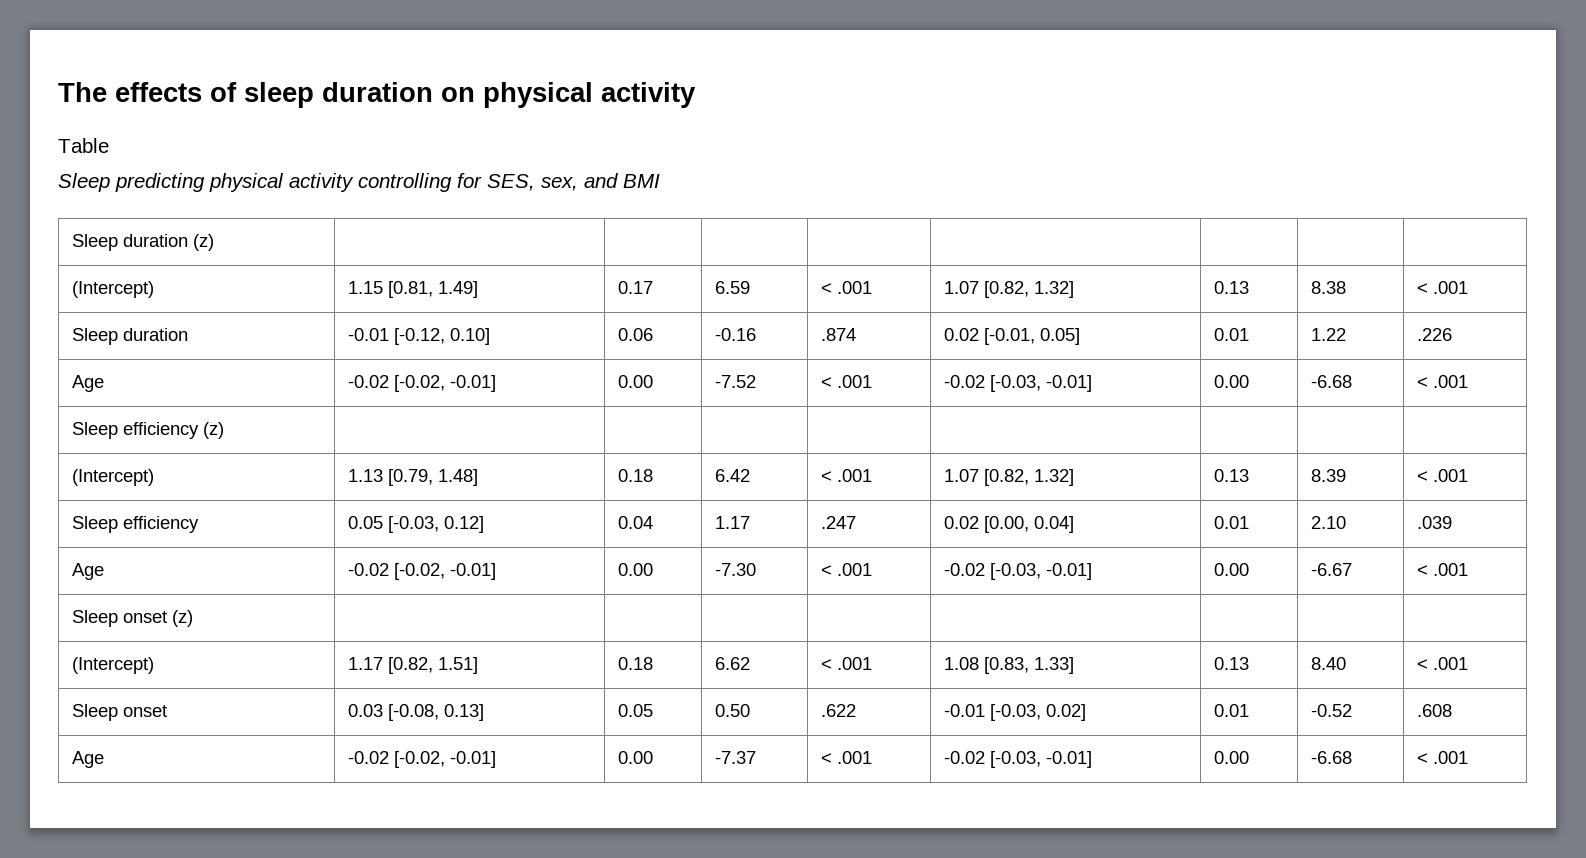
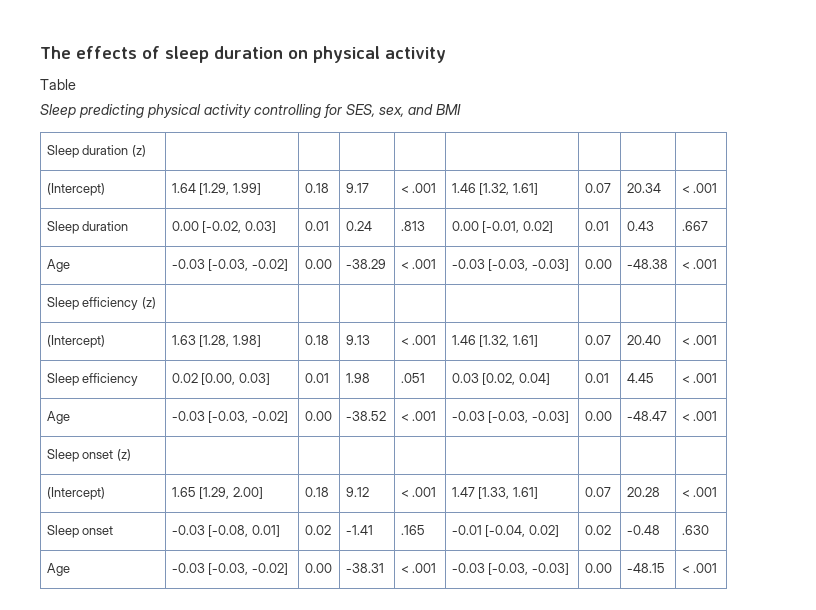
[348,281,479,298] [618,281,654,294] [715,281,751,294] [821,281,873,294] [944,281,1075,298] [1214,281,1250,294] [1311,281,1347,294] [1417,281,1469,294] [72,328,189,345] [348,328,491,345] [618,328,654,341] [715,328,757,341] [821,328,857,341] [944,328,1081,345] [1214,328,1250,341] [1311,328,1347,341] [1417,328,1453,341] [72,375,105,392] [348,375,497,392] [618,375,654,388] [715,375,757,388] [821,375,873,388] [944,375,1093,392] [1214,375,1250,388] [1311,375,1353,388] 1.15 [0.81, 1.49] | 0.17 | 6.59 | < .001 | 1.07 [0.82, 1.32] | 0.13 | 8.38 | < .001 // Sleep duration | -0.01 [-0.12, 0.10] | 0.06 | -0.16 | .874 | 0.02 [-0.01, 0.05] | 0.01 | 1.22 | .226 // Age | -0.02 [-0.02, -0.01] | 0.00 | -7.52 | < .001 | -0.02 [-0.03, -0.01] | 0.00 | -6.68 -> [171,183,261,195] [304,183,329,193] [345,183,369,193] [400,183,437,193] [451,183,538,195] [584,183,611,193] [626,183,661,193] [681,183,718,193] [46,221,129,234] [171,221,276,233] [304,221,329,231] [345,221,372,231] [400,221,425,231] [451,221,553,233] [584,221,609,231] [626,221,654,231] [681,221,708,231] [46,259,70,272] [171,259,288,271] [304,259,332,269] [345,259,386,269] [400,259,437,269] [451,259,569,271] [584,259,612,269] [626,259,668,269] 1.64 [1.29, 1.99] | 0.18 | 9.17 | < .001 | 1.46 [1.32, 1.61] | 0.07 | 20.34 | < .001 // Sleep duration | 0.00 [-0.02, 0.03] | 0.01 | 0.24 | .813 | 0.00 [-0.01, 0.02] | 0.01 | 0.43 | .667 // Age | -0.03 [-0.03, -0.02] | 0.00 | -38.29 | < .001 | -0.03 [-0.03, -0.03] | 0.00 | -48.38
[348,469,479,486] [618,469,654,482] [715,469,751,482] [821,469,873,482] [944,469,1075,486] [1214,469,1250,482] [1311,469,1347,482] 1.13 [0.79, 1.48] | 0.18 | 6.42 | < .001 | 1.07 [0.82, 1.32] | 0.13 | 8.39 -> [171,335,261,347] [304,335,329,345] [345,335,370,345] [400,335,437,345] [451,335,538,347] [584,335,611,345] [626,335,661,345] 1.63 [1.28, 1.98] | 0.18 | 9.13 | < .001 | 1.46 [1.32, 1.61] | 0.07 | 20.40
[348,516,485,533] [618,516,654,529] [715,516,751,529] [821,516,857,529] [944,516,1075,533] [1214,516,1250,529] [1311,516,1347,529] [1417,516,1453,529] [72,563,105,580] [348,563,497,580] [618,563,654,576] [715,563,757,576] [821,563,873,576] [944,563,1093,580] [1214,563,1250,576] [1311,563,1353,576] 0.05 [-0.03, 0.12] | 0.04 | 1.17 | .247 | 0.02 [0.00, 0.04] | 0.01 | 2.10 | .039 // Age | -0.02 [-0.02, -0.01] | 0.00 | -7.30 | < .001 | -0.02 [-0.03, -0.01] | 0.00 | -6.67 -> [171,373,270,385] [304,373,329,383] [345,373,370,383] [400,373,425,383] [451,373,550,385] [584,373,609,383] [626,373,654,383] [681,373,718,383] [46,411,70,424] [171,411,288,423] [304,411,332,421] [345,411,386,421] [400,411,437,421] [451,411,569,423] [584,411,612,421] [626,411,667,421] 0.02 [0.00, 0.03] | 0.01 | 1.98 | .051 | 0.03 [0.02, 0.04] | 0.01 | 4.45 | < .001 // Age | -0.03 [-0.03, -0.02] | 0.00 | -38.52 | < .001 | -0.03 [-0.03, -0.03] | 0.00 | -48.47
[348,657,479,674] [618,657,654,670] [715,657,751,670] [821,657,873,670] [944,657,1075,674] [1214,657,1250,670] [1311,657,1347,670] 1.17 [0.82, 1.51] | 0.18 | 6.62 | < .001 | 1.08 [0.83, 1.33] | 0.13 | 8.40 -> [171,487,263,499] [304,487,329,497] [345,487,369,497] [400,487,437,497] [451,487,538,499] [584,487,611,497] [626,487,660,497] 1.65 [1.29, 2.00] | 0.18 | 9.12 | < .001 | 1.47 [1.33, 1.61] | 0.07 | 20.28
[348,704,485,721] [618,704,654,717] [715,704,751,717] [821,704,857,717] [944,704,1087,721] [1214,704,1250,717] [1311,704,1353,717] [1417,704,1453,717] [72,751,105,768] [348,751,497,768] [618,751,654,764] [715,751,757,764] [821,751,873,764] [944,751,1093,768] [1214,751,1250,764] [1311,751,1353,764] 0.03 [-0.08, 0.13] | 0.05 | 0.50 | .622 | -0.01 [-0.03, 0.02] | 0.01 | -0.52 | .608 // Age | -0.02 [-0.02, -0.01] | 0.00 | -7.37 | < .001 | -0.02 [-0.03, -0.01] | 0.00 | -6.68 -> [171,525,280,537] [304,525,331,535] [345,525,373,535] [400,525,425,535] [451,525,559,537] [584,525,611,535] [626,525,660,535] [681,525,709,535] [46,563,70,576] [171,563,288,575] [304,563,332,573] [345,563,384,573] [400,563,437,573] [451,563,569,575] [584,563,612,573] [626,563,665,573] -0.03 [-0.08, 0.01] | 0.02 | -1.41 | .165 | -0.01 [-0.04, 0.02] | 0.02 | -0.48 | .630 // Age | -0.03 [-0.03, -0.02] | 0.00 | -38.31 | < .001 | -0.03 [-0.03, -0.03] | 0.00 | -48.15

